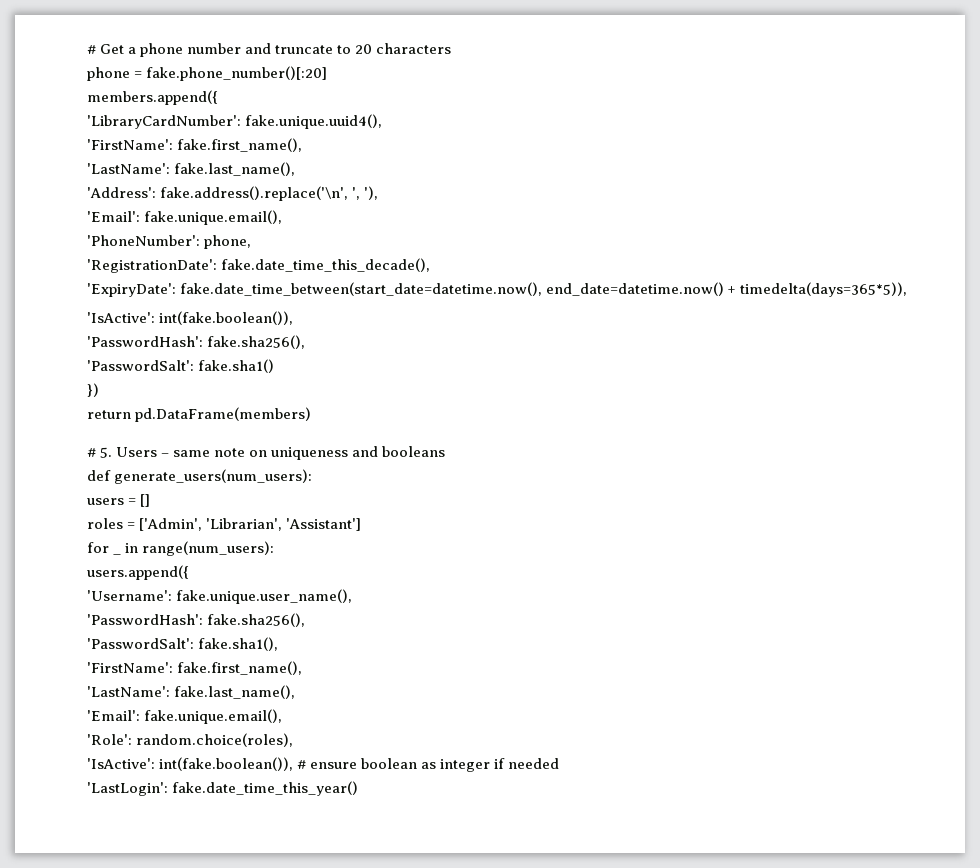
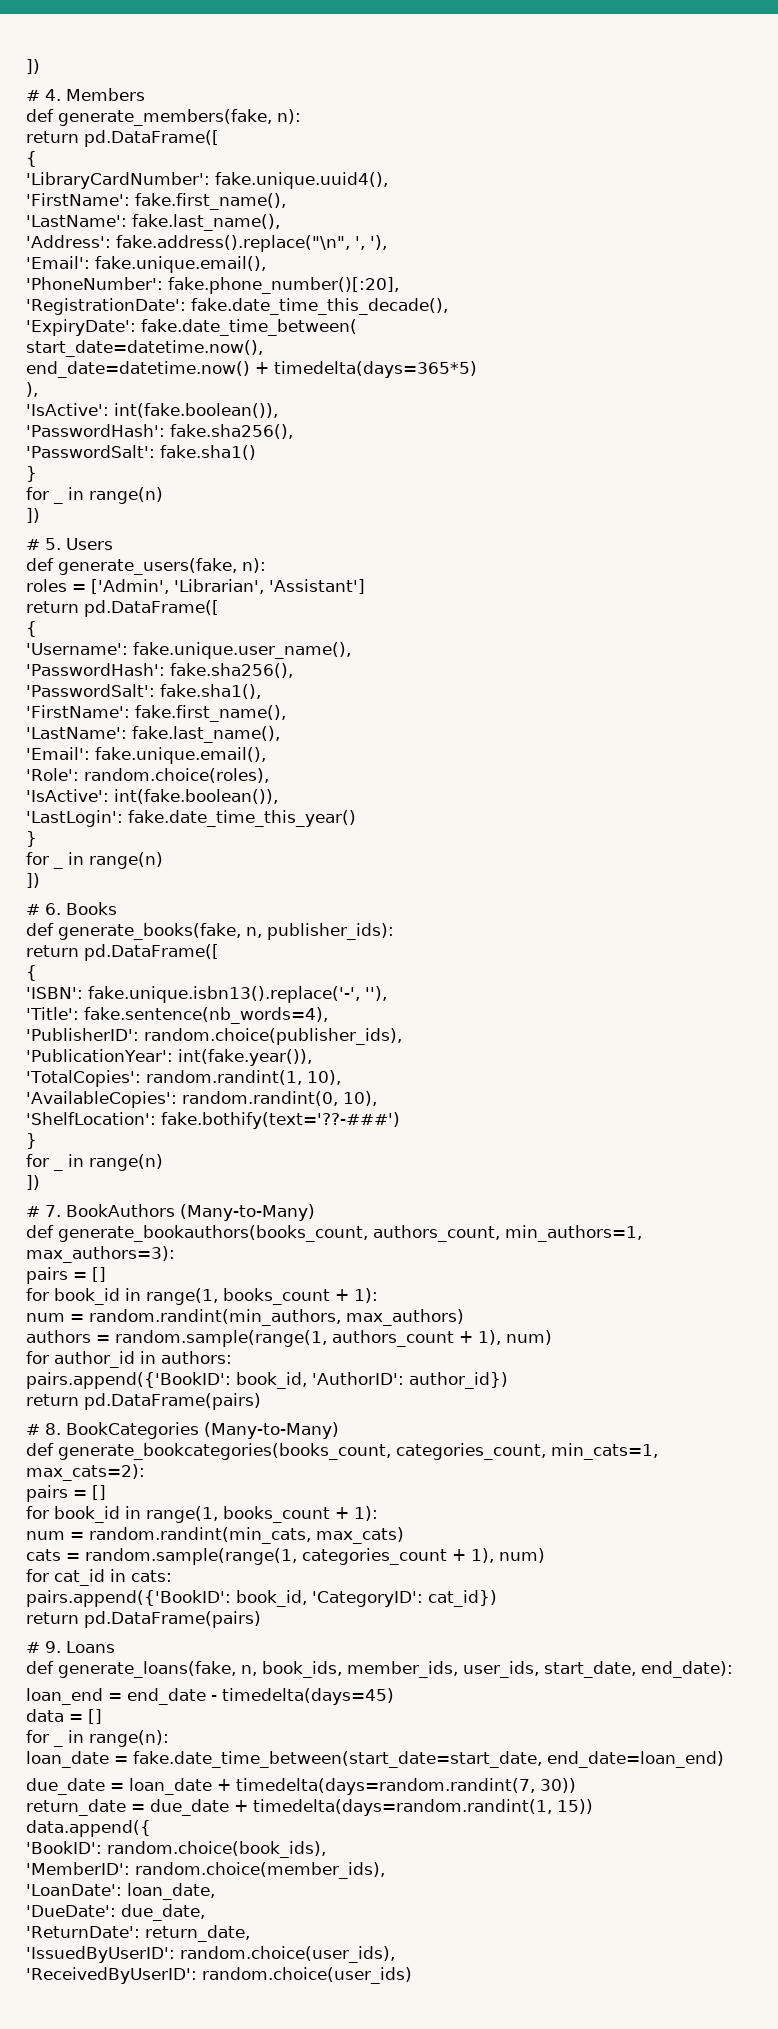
[87,43,452,57] [87,66,328,81] [87,90,218,105] # Get a phone number and truncate to 20 characters // phone = fake.phone_number()[:20] // members.append({ -> [26,59,40,74] [26,88,145,101] [26,109,301,126] [26,130,219,147] [26,151,37,167] ]) // # 4. Members // def generate_members(fake, n): // return pd.DataFrame([ // {
[160,186,349,201] fake.address().replace('\n', -> [116,235,350,252] fake.address().replace("\n",
[204,235,252,249] phone, -> [168,277,399,294] fake.phone_number()[:20],
[180,282,908,297] fake.date_time_between(start_date=datetime.now(), end_date=datetime.now() + timedelta(days=365*5)), -> [141,319,357,336] [26,340,263,357] [26,361,477,378] [26,382,38,397] fake.date_time_between( // start_date=datetime.now(), // end_date=datetime.now() + timedelta(days=365*5) // ),
[87,383,99,397] [87,407,312,422] [87,446,446,460] [87,469,313,484] [87,494,151,507] }) // return pd.DataFrame(members) // # 5. Users – same note on uniqueness and booleans // def generate_users(num_users): // users = [] -> [26,466,37,482] [26,487,49,500] [53,500,63,504] [68,487,163,504] [26,508,40,523] [26,538,113,550] [26,558,266,575] } // for _ in range(n) // ]) // # 5. Users // def generate_users(fake, n):
[87,542,109,553] [113,553,122,555] [125,541,275,556] [87,565,189,580] for _ in range(num_users): // users.append({ -> [26,600,219,617] [26,621,37,637] return pd.DataFrame([ // {
[297,758,560,772] [87,781,359,796] # ensure boolean as integer if needed // 'LastLogin': fake.date_time_this_year() -> [26,810,356,827] [26,831,37,847] [26,852,49,865] [53,865,63,869] [68,852,163,869] [26,873,40,888] [26,902,117,915] [26,923,394,940] [26,944,219,961] [26,965,37,981] [26,986,387,1003] [26,1007,328,1024] [26,1028,402,1045] [26,1049,312,1066] [26,1070,341,1087] [26,1091,377,1108] [26,1112,400,1129] [26,1133,37,1149] [26,1154,49,1167] [53,1167,63,1171] [68,1154,163,1171] [26,1175,40,1190] [26,1204,315,1221] [26,1225,642,1242] [26,1246,175,1263] [26,1267,106,1284] [26,1288,378,1305] [26,1309,464,1326] [26,1330,552,1347] [26,1351,232,1368] [26,1372,508,1389] [26,1393,261,1410] [26,1422,339,1439] [26,1443,658,1460] [26,1464,145,1481] [26,1485,106,1502] [26,1506,378,1523] [26,1527,404,1544] [26,1548,545,1565] [26,1569,172,1586] [26,1590,497,1607] [26,1611,261,1628] [26,1641,115,1653] [26,1661,733,1678] [26,1688,394,1705] [26,1709,102,1724] [26,1730,49,1743] [53,1743,63,1747] [68,1730,169,1747] [26,1751,724,1768] [26,1778,576,1795] [26,1799,593,1816] [26,1820,151,1837] [26,1841,326,1858] [26,1862,385,1879] [26,1883,215,1900] [26,1904,205,1921] [26,1925,250,1942] [26,1946,395,1963] [26,1967,412,1984] // 'LastLogin': fake.date_time_this_year() // } // for _ in range(n) // ]) // # 6. Books // def generate_books(fake, n, publisher_ids): // return pd.DataFrame([ // { // 'ISBN': fake.unique.isbn13().replace('-', ''), // 'Title': fake.sentence(nb_words=4), // 'PublisherID': random.choice(publisher_ids), // 'PublicationYear': int(fake.year()), // 'TotalCopies': random.randint(1, 10), // 'AvailableCopies': random.randint(0, 10), // 'ShelfLocation': fake.bothify(text='??-###') // } // for _ in range(n) // ]) // # 7. BookAuthors (Many-to-Many) // def generate_bookauthors(books_count, authors_count, min_authors=1, max_authors=3): // pairs = [] // for book_id in range(1, books_count + 1): // num = random.randint(min_authors, max_authors) // authors = random.sample(range(1, authors_count + 1), num) // for author_id in authors: // pairs.append({'BookID': book_id, 'AuthorID': author_id}) // return pd.DataFrame(pairs) // # 8. BookCategories (Many-to-Many) // def generate_bookcategories(books_count, categories_count, min_cats=1, max_cats=2): // pairs = [] // for book_id in range(1, books_count + 1): // num = random.randint(min_cats, max_cats) // cats = random.sample(range(1, categories_count + 1), num) // for cat_id in cats: // pairs.append({'BookID': book_id, 'CategoryID': cat_id}) // return pd.DataFrame(pairs) // # 9. Loans // def generate_loans(fake, n, book_ids, member_ids, user_ids, start_date, end_date): // loan_end = end_date - timedelta(days=45) // data = [] // for _ in range(n): // loan_date = fake.date_time_between(start_date=start_date, end_date=loan_end) // due_date = loan_date + timedelta(days=random.randint(7, 30)) // return_date = due_date + timedelta(days=random.randint(1, 15)) // data.append({ // 'BookID': random.choice(book_ids), // 'MemberID': random.choice(member_ids), // 'LoanDate': loan_date, // 'DueDate': due_date, // 'ReturnDate': return_date, // 'IssuedByUserID': random.choice(user_ids), // 'ReceivedByUserID': random.choice(user_ids)

